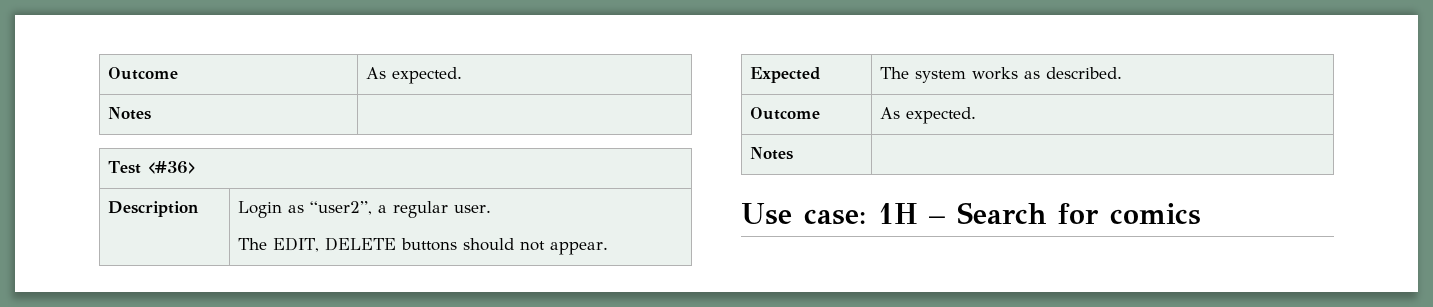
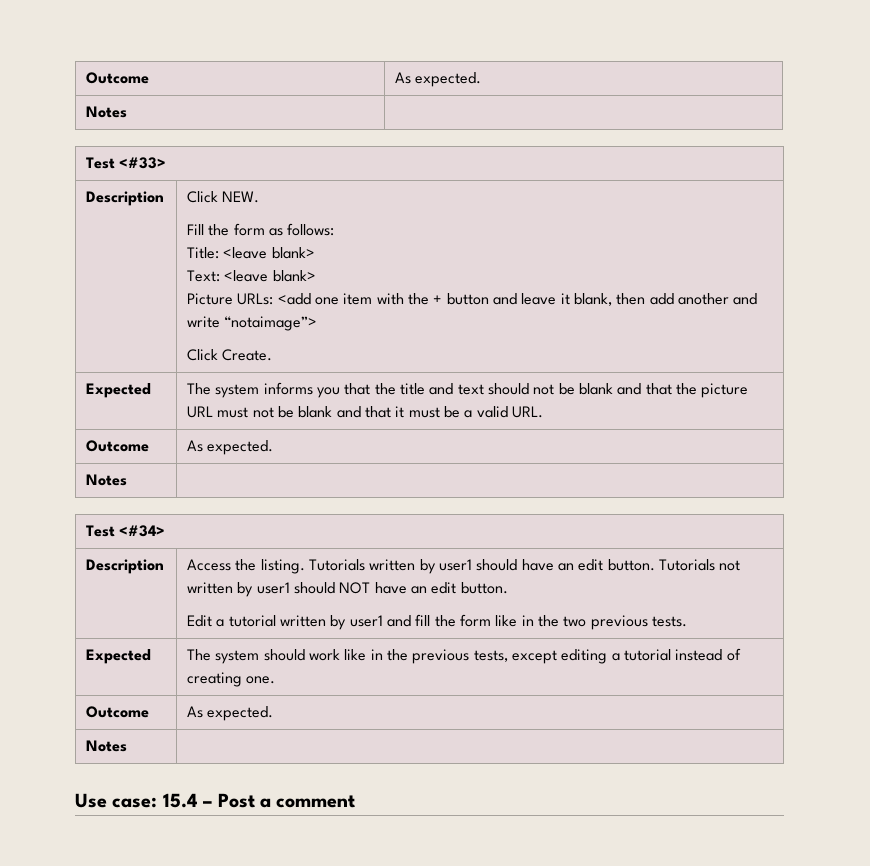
[107,67,178,80] [365,67,462,84] [107,107,151,120] [107,161,196,174] [107,201,199,217] [237,201,491,218] [237,237,608,255] [749,67,821,83] [879,67,1122,83] Outcome | As expected. // Notes | // Test <#36> // Description | Login as “user2”, a regular user. // The EDIT, DELETE buttons should not appear. // Expected | The system works as described. -> [86,72,150,84] [395,72,482,87] [86,106,128,118] [86,157,167,169] [86,191,165,206] [187,191,260,203] [187,223,335,236] [187,247,315,259] [187,270,316,282] [187,293,758,306] [187,316,318,331] [187,349,273,361] [86,383,152,398] [187,382,749,398] [187,406,543,418] [86,440,150,452] [187,440,274,455] [86,474,128,486] [86,525,166,537] [86,559,165,574] [187,559,741,574] [187,582,508,597] [187,614,687,630] [86,649,152,664] [187,648,741,664] [187,672,276,687] Outcome | As expected. // Notes | // Test <#33> // Description | Click NEW. // Fill the form as follows: // Title: <leave blank> // Text: <leave blank> // Picture URLs: <add one item with the + button and leave it blank, then add another and write “notaimage”> // Click Create. // Expected | The system informs you that the title and text should not be blank and that the picture URL must not be blank and that it must be a valid URL. // Outcome | As expected. // Notes | // Test <#34> // Description | Access the listing. Tutorials written by user1 should have an edit button. Tutorials not written by user1 should NOT have an edit button. // Edit a tutorial written by user1 and fill the form like in the two previous tests. // Expected | The system should work like in the previous tests, except editing a tutorial instead of creating one.
[878,202,1201,225] 1H – Search for comics -> [162,793,356,808] 15.4 – Post a comment

